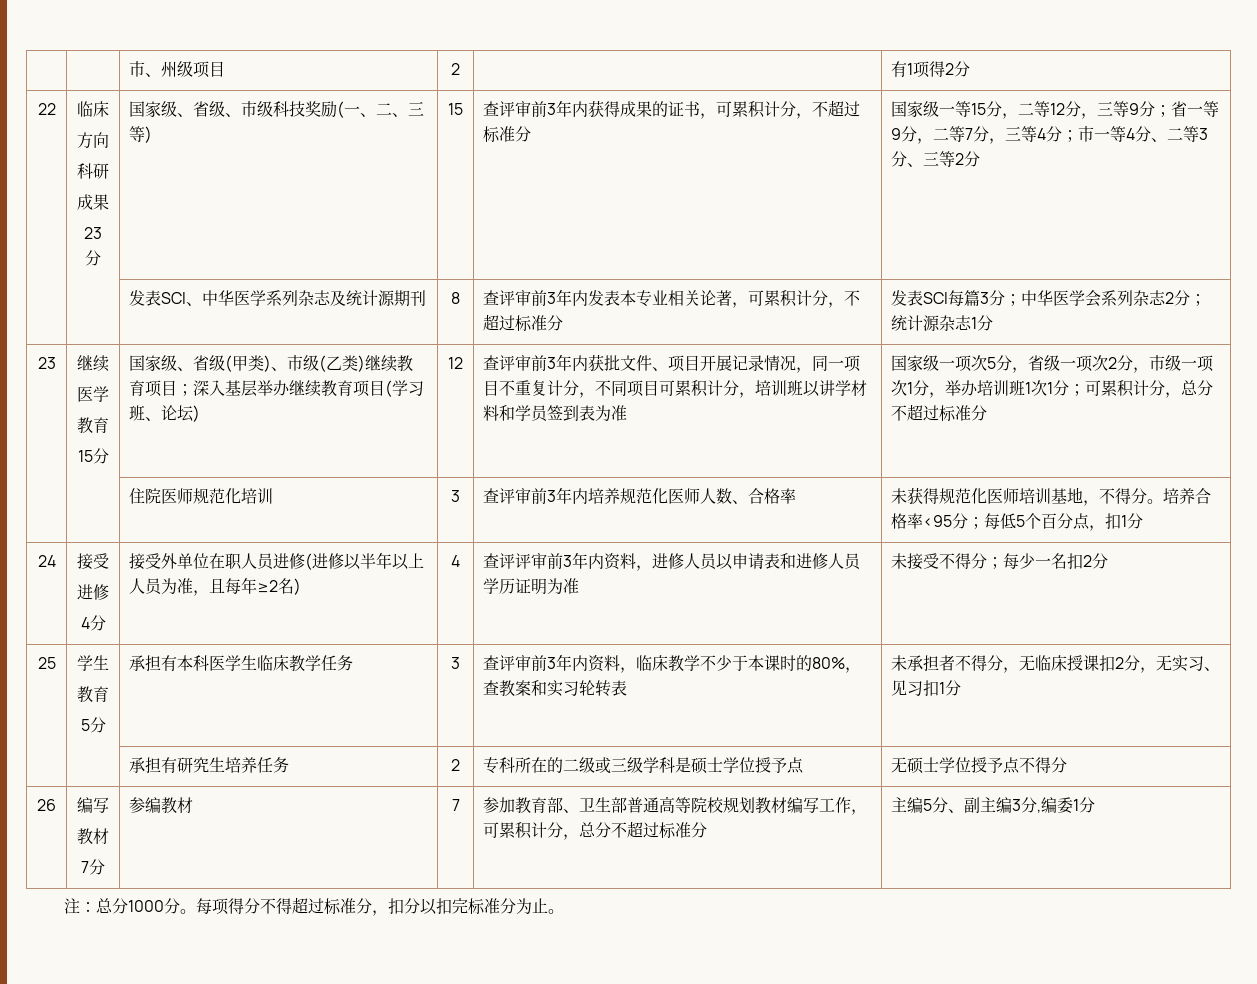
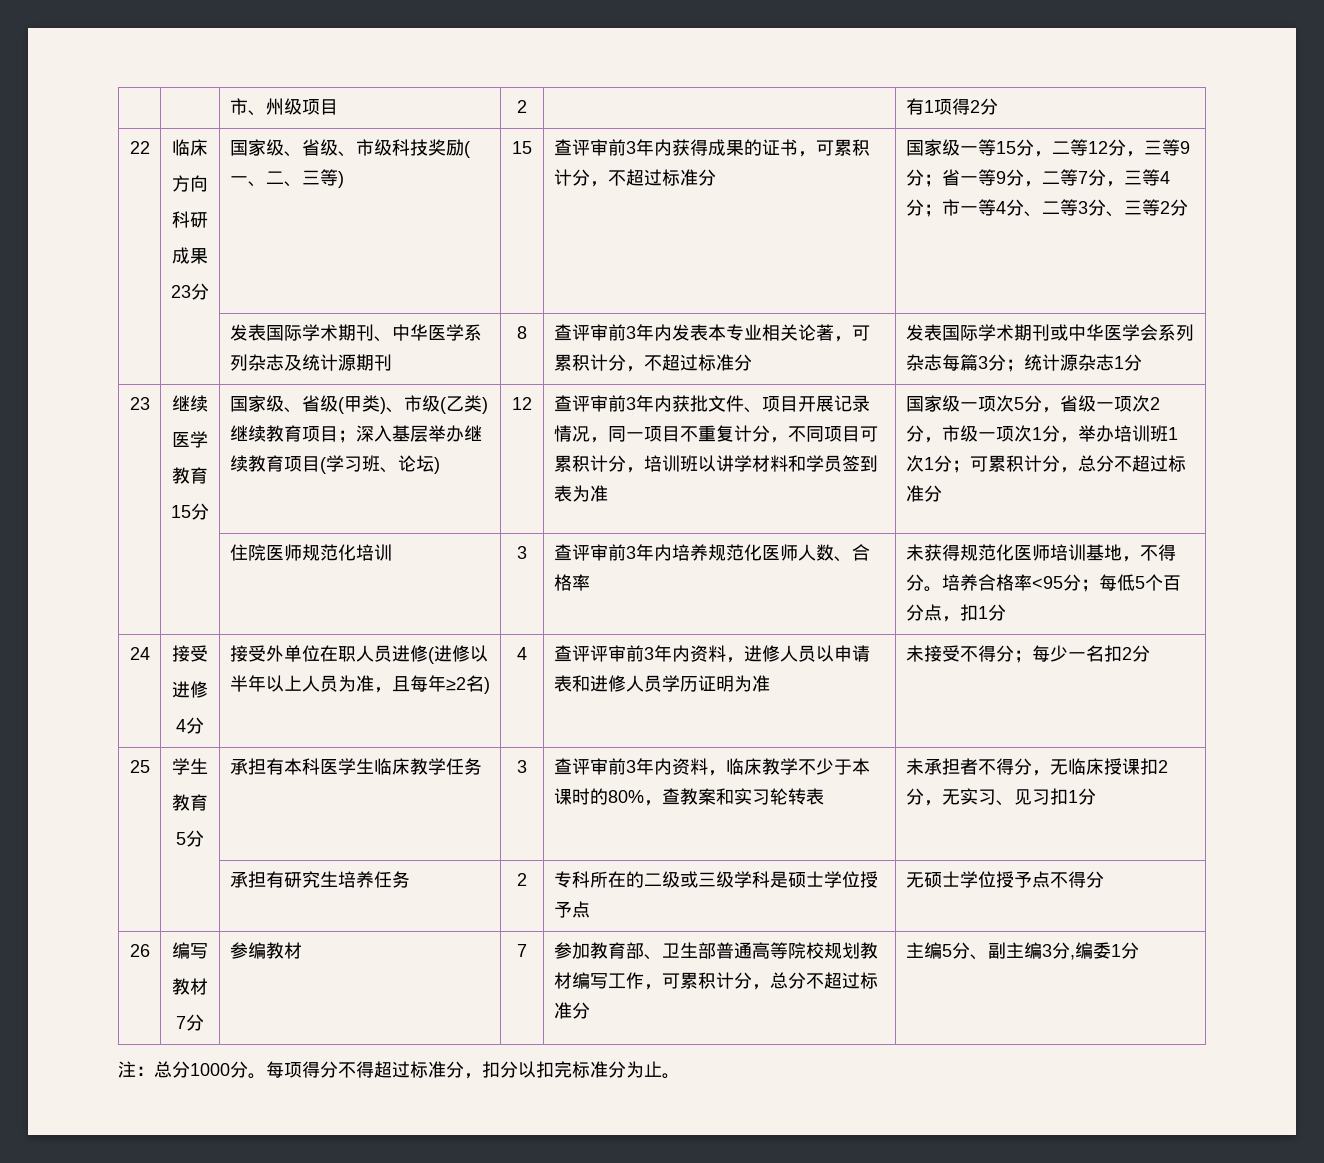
[161,292,187,304] SCI -> [265,324,374,341] 国际学术期刊
[923,290,1022,307] SCI每篇3分； -> [941,324,1068,341] 国际学术期刊或
[1165,292,1175,304] 2 -> [941,354,988,371] 每篇3

